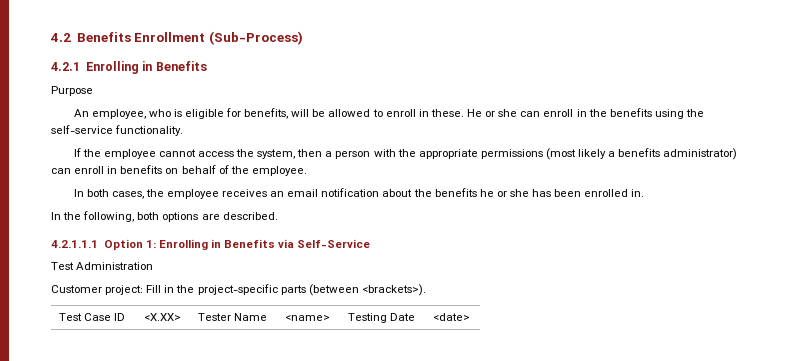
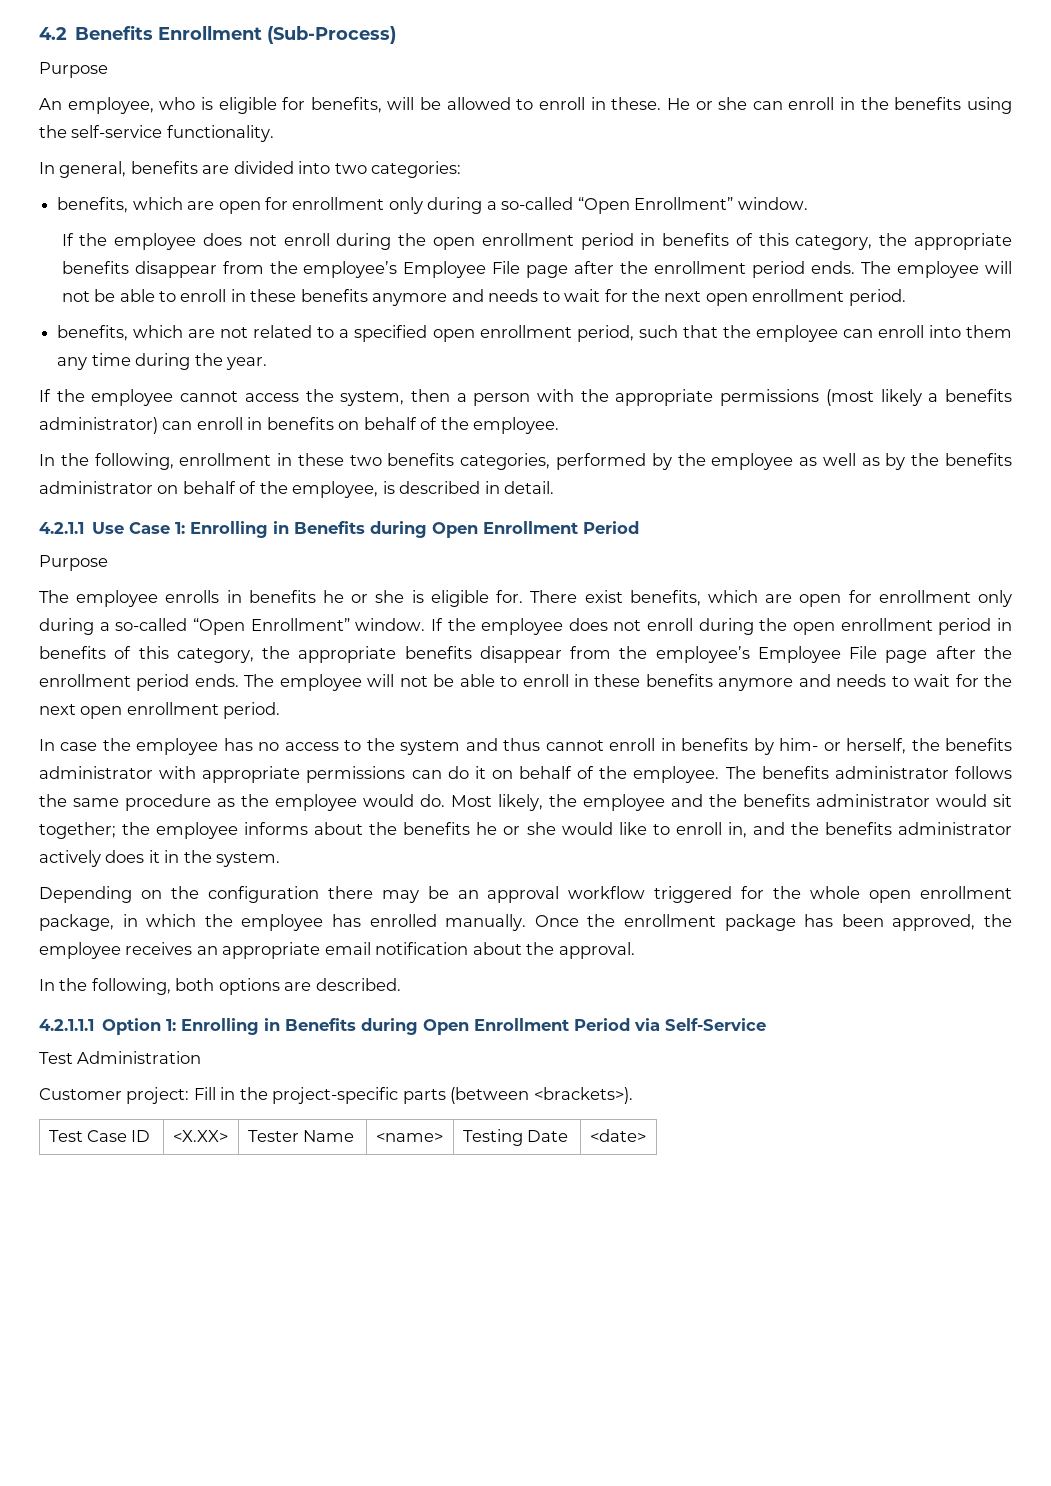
[51,61,207,74] // 4.2.1 Enrolling in Benefits -> (397, 35) none
(184, 130) none -> [39,161,462,178] [57,197,808,214] [61,233,1012,250] [61,261,1012,278] [61,289,906,306] [57,325,1012,342] [57,353,267,370] // In general, benefits are divided into two categories: // benefits, which are open for enrollment only during a so-called “Open Enrollment” window. // If the employee does not enroll during the open enrollment period in benefits of this category, the appropriate benefits disappear from the employee’s Employee File page after the enrollment period ends. The employee will not be able to enroll in these benefits anymore and needs to wait for the next open enrollment period. // benefits, which are not related to a specified open enrollment period, such that the employee can enroll into them any time during the year.
[86,188,380,199] both cases, the employee receives an email notification -> [60,453,1013,470] [39,481,555,498] [39,521,640,538] [39,555,108,571] [39,590,1013,607] [39,618,1012,635] [39,646,1012,663] [39,674,1013,691] [39,702,281,719] [39,738,1013,755] [39,766,1012,783] [39,794,1012,811] [39,822,309,839] the following, enrollment in these two benefits categories, performed by the employee as well as by the benefits administrator on behalf of the employee, is described in detail. // 4.2.1.1 Use Case 1: Enrolling in Benefits during Open Enrollment Period // Purpose // The employee enrolls in benefits he or she is eligible for. There exist benefits, which are open for enrollment only during a so-called “Open Enrollment” window. If the employee does not enroll during the open enrollment period in benefits of this category, the appropriate benefits disappear from the employee’s Employee File page after the enrollment period ends. The employee will not be able to enroll in these benefits anymore and needs to wait for the next open enrollment period. // In case the employee has no access to the system and thus cannot enroll in benefits by him- or herself, the benefits administrator with appropriate permissions can do it on behalf of the employee. The benefits administrator follows the same procedure as the employee would do. Most likely, the employee and the benefits administrator would sit together; the employee informs
[532,189,645,197] has been enrolled in. -> [561,822,1012,838] [39,850,281,867] [39,886,1013,903] [39,914,1013,931] [39,942,635,959] would like to enroll in, and the benefits administrator actively does it in the system. // Depending on the configuration there may be an approval workflow triggered for the whole open enrollment package, in which the employee has enrolled manually. Once the enrollment package has been approved, the employee receives an appropriate email notification about the approval.
(276, 243) none -> [361,1018,631,1035] during Open Enrollment Period

